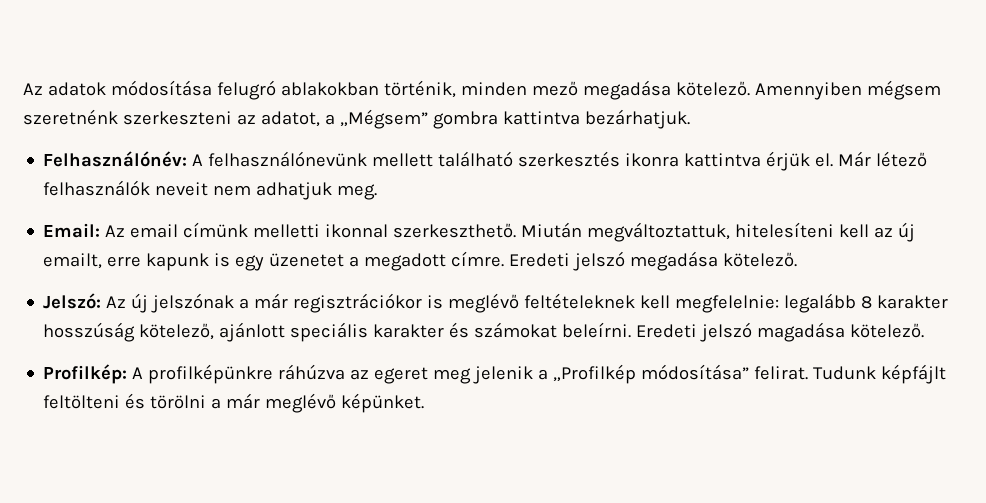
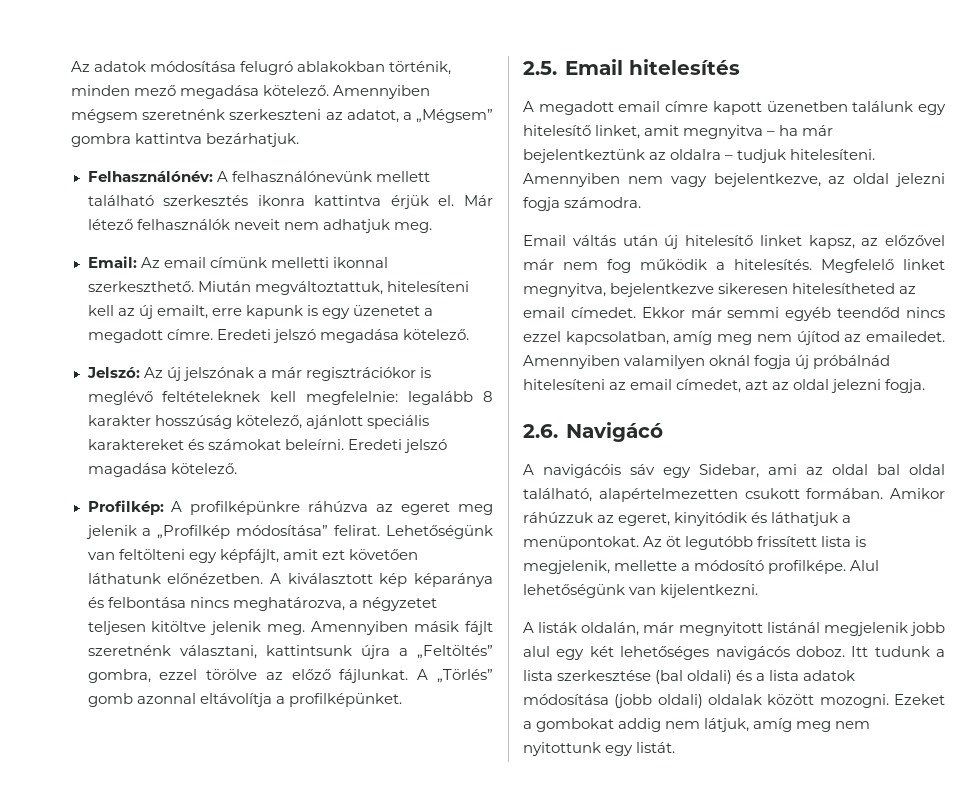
[373,324,445,338] karakter -> [87,439,184,450] karaktereket
[813,364,947,384] [43,393,425,413] Tudunk képfájlt feltölteni és törölni a már meglévő képünket. -> [386,525,493,539] [87,549,418,563] [87,573,493,587] [87,597,437,611] [87,621,494,635] [87,645,494,659] [87,669,493,683] [87,693,402,707] [523,59,740,75] [523,101,946,115] [523,125,834,139] [523,149,876,163] [523,173,945,187] [523,197,642,211] [523,235,945,249] [523,259,945,273] [523,283,917,297] [523,307,946,321] [523,331,945,345] [523,355,891,369] [523,379,926,393] [523,422,663,442] [523,464,945,478] [523,488,945,502] [523,512,852,526] [523,536,867,550] [523,560,880,574] [523,584,759,598] [523,622,945,636] [523,646,945,660] [523,670,856,684] [523,694,945,708] [523,718,871,732] [523,742,676,756] Lehetőségünk van feltölteni egy képfájlt, amit ezt követően láthatunk előnézetben. A kiválasztott kép képaránya és felbontása nincs meghatározva, a négyzetet teljesen kitöltve jelenik meg. Amennyiben másik fájlt szeretnénk választani, kattintsunk újra a „Feltöltés” gombra, ezzel törölve az előző fájlunkat. A „Törlés” gomb azonnal eltávolítja a profilképünket. // 2.5. Email hitelesítés // A megadott email címre kapott üzenetben találunk egy hitelesítő linket, amit megnyitva – ha már bejelentkeztünk az oldalra – tudjuk hitelesíteni. Amennyiben nem vagy bejelentkezve, az oldal jelezni fogja számodra. // Email váltás után új hitelesítő linket kapsz, az előzővel már nem fog működik a hitelesítés. Megfelelő linket megnyitva, bejelentkezve sikeresen hitelesítheted az email címedet. Ekkor már semmi egyéb teendőd nincs ezzel kapcsolatban, amíg meg nem újítod az emailedet. Amennyiben valamilyen oknál fogja új próbálnád hitelesíteni az email címedet, azt az oldal jelezni fogja. // 2.6. Navigácó // A navigácóis sáv egy Sidebar, ami az oldal bal oldal található, alapértelmezetten csukott formában. Amikor ráhúzzuk az egeret, kinyitódik és láthatjuk a menüpontokat. Az öt legutóbb frissített lista is megjelenik, mellette a módosító profilképe. Alul lehetőségünk van kijelentkezni. // A listák oldalán, már megnyitott listánál megjelenik jobb alul egy két lehetőséges navigácós doboz. Itt tudunk a lista szerkesztése (bal oldali) és a lista adatok módosítása (jobb oldali) oldalak között mozogni. Ezeket a gombokat addig nem látjuk, amíg meg nem nyitottunk egy listát.

